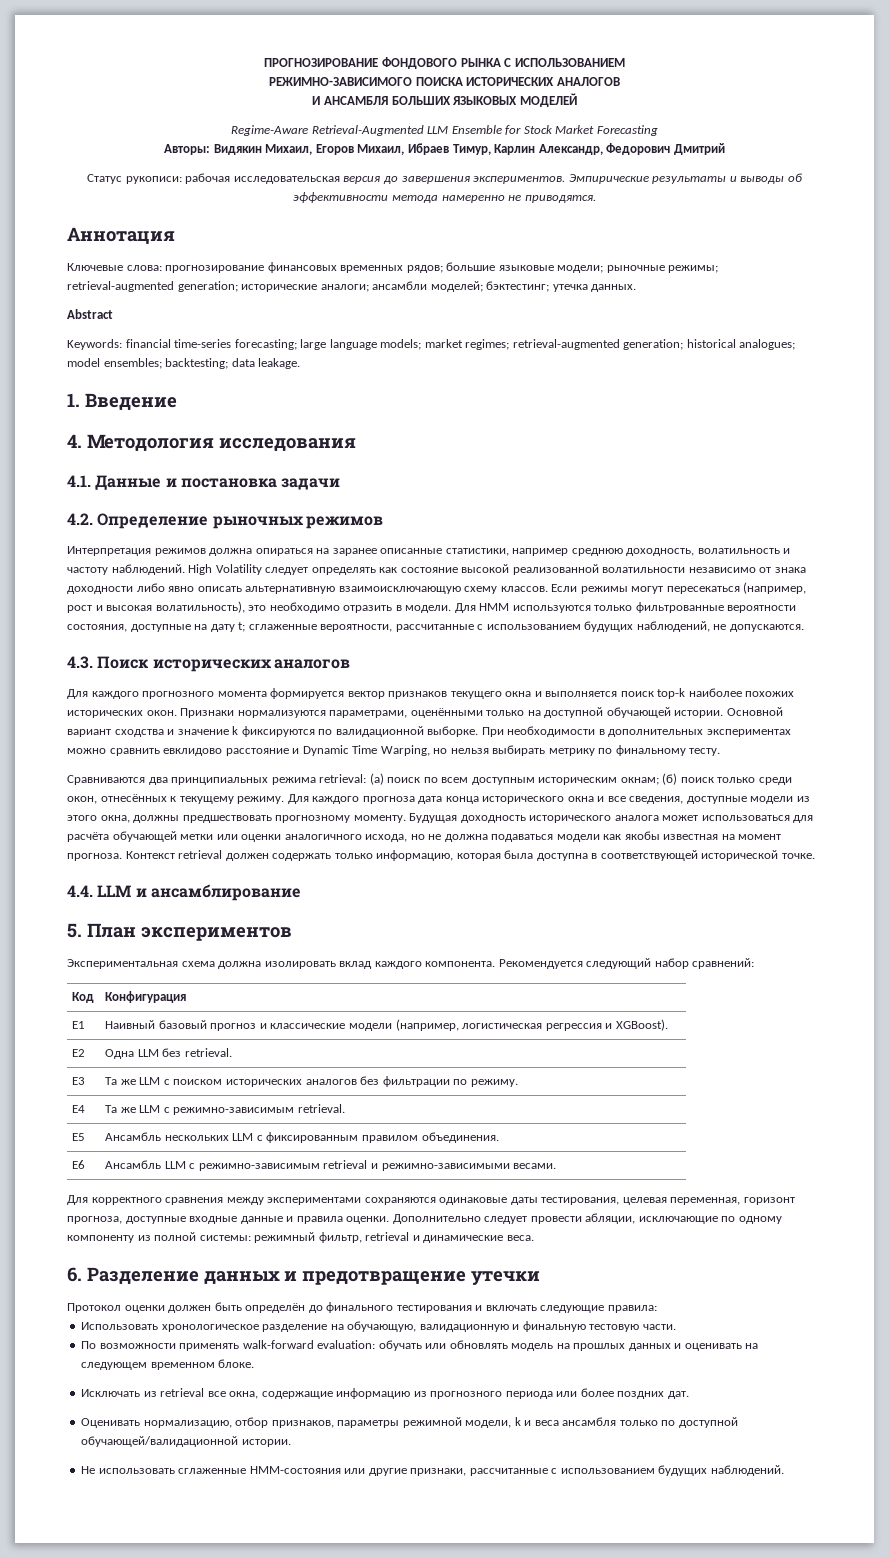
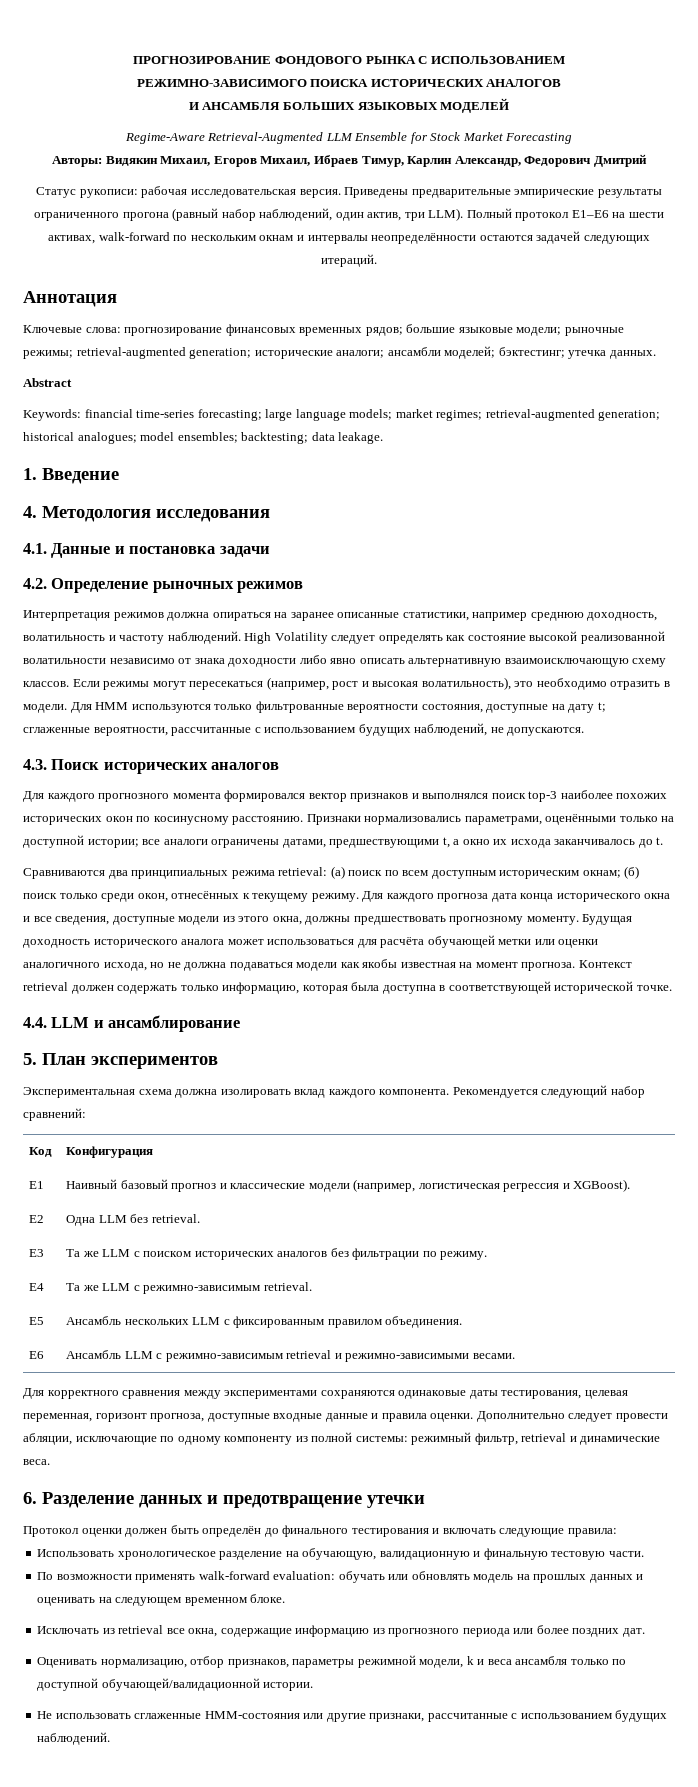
[343,173,802,184] [293,192,596,203] версия до завершения экспериментов. Эмпирические результаты и выводы об эффективности метода намеренно не приводятся. -> [299,187,662,198] [34,208,664,221] [48,231,650,244] [321,254,377,267] версия. Приведены предварительные эмпирические результаты ограниченного прогона (равный набор наблюдений, один актив, три LLM). Полный протокол E1–E6 на шести активах, walk-forward по нескольким окнам и интервалы неопределённости остаются задачей следующих итераций.
[270,688,345,699] формируется -> [224,790,306,802] формировался
[450,688,795,699] [67,708,326,718] текущего окна и выполняется поиск top-k наиболее похожих исторических окон. Признаки нормализуются -> [411,790,668,802] [23,814,462,825] и выполнялся поиск top-3 наиболее похожих исторических окон по косинусному расстоянию. Признаки нормализовались
[606,707,783,718] [67,726,791,737] [67,745,721,756] обучающей истории. Основной вариант сходства и значение k фиксируются по валидационной выборке. При необходимости в дополнительных экспериментах можно сравнить евклидово расстояние и Dynamic Time Warping, но нельзя выбирать метрику по финальному тесту. -> [87,837,664,848] истории; все аналоги ограничены датами, предшествующими t, а окно их исхода заканчивалось до t.

